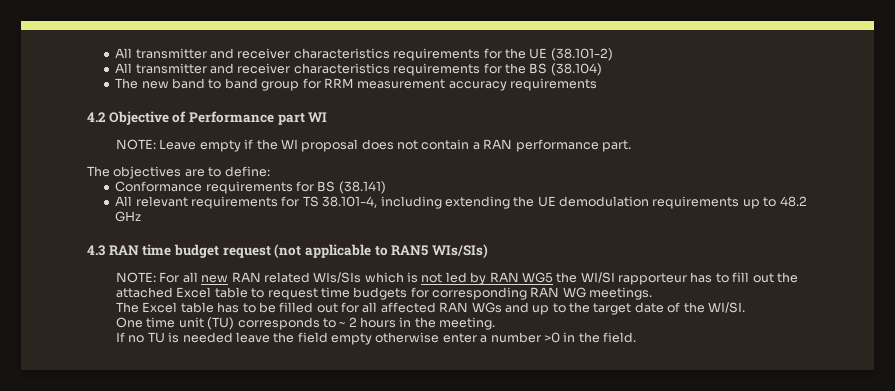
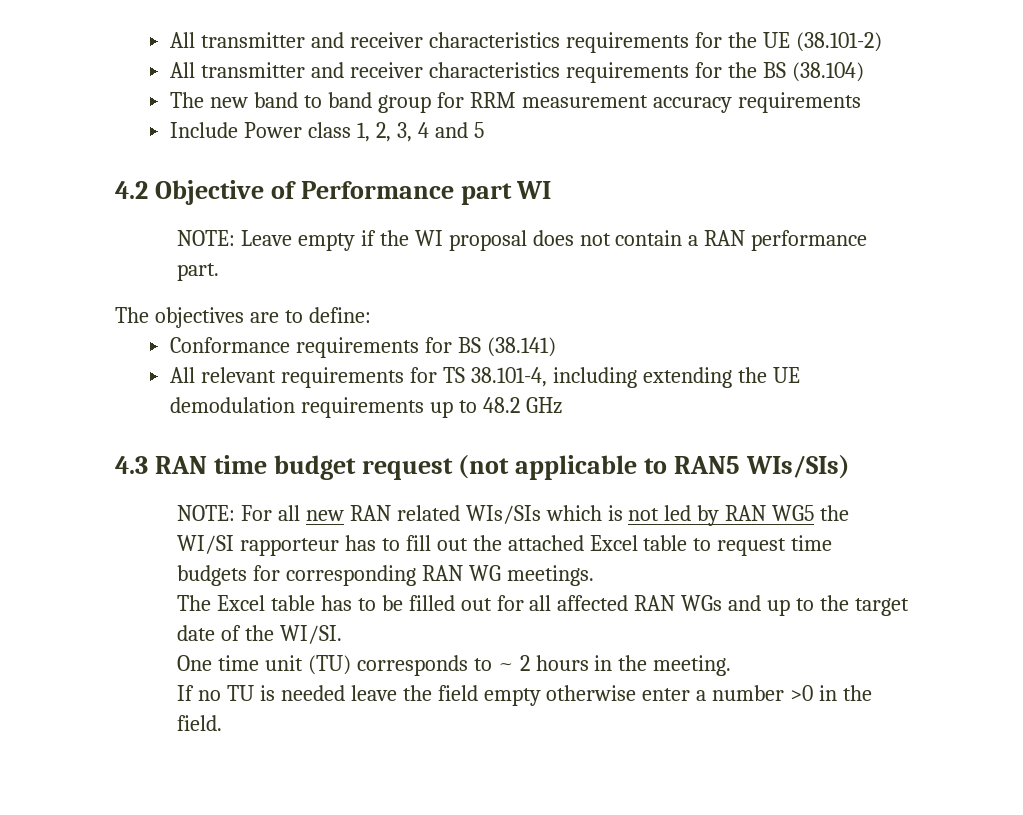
(598, 84) none -> [170,122,484,142] // Include Power class 1, 2, 3, 4 and 5

